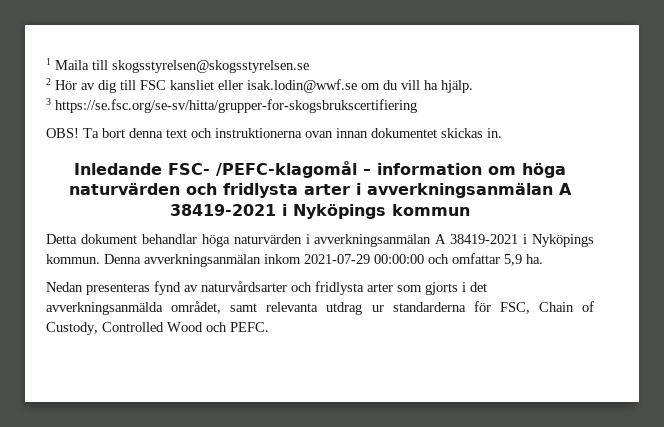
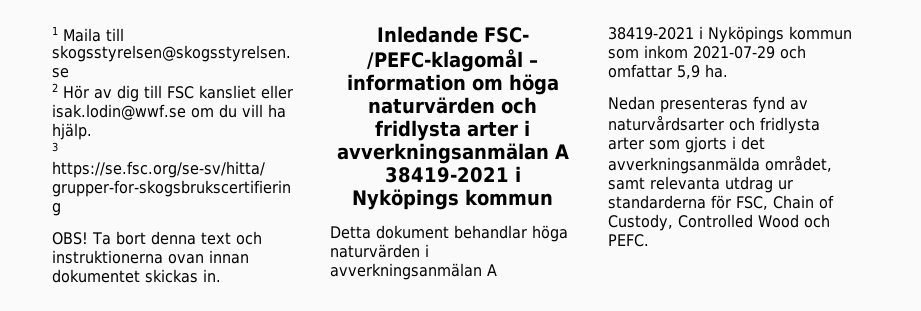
[46,254,261,267] kommun. Denna avverkningsanmälan -> [789,26,852,40] [608,49,639,59] kommun som
[374,254,424,264] 00:00:00 -> (775, 52) none

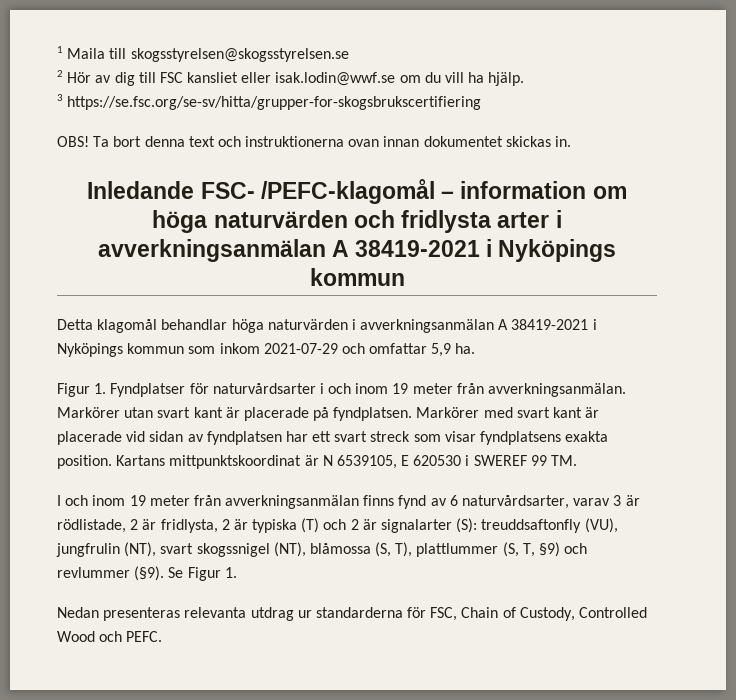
[376,225,449,239] dokument -> [97,319,158,333] klagomål
[608,96,808,113] [608,115,820,134] [608,136,765,153] [608,155,832,174] [608,177,645,190] Nedan presenteras fynd av naturvårdsarter och fridlysta arter som gjorts i det avverkningsanmälda området, samt -> [57,383,627,397] [57,407,600,421] [57,431,609,445] [57,455,578,469] [57,495,640,509] [57,518,618,533] [56,542,588,557] [57,566,237,581] [57,607,181,621] Figur 1. Fyndplatser för naturvårdsarter i och inom 19 meter från avverkningsanmälan. Markörer utan svart kant är placerade på fyndplatsen. Markörer med svart kant är placerade vid sidan av fyndplatsen har ett svart streck som visar fyndplatsens exakta position. Kartans mittpunktskoordinat är N 6539105, E 620530 i SWEREF 99 TM. // I och inom 19 meter från avverkningsanmälan finns fynd av 6 naturvårdsarter, varav 3 är rödlistade, 2 är fridlysta, 2 är typiska (T) och 2 är signalarter (S): treuddsaftonfly (VU), jungfrulin (NT), svart skogssnigel (NT), blåmossa (S, T), plattlummer (S, T, §9) och revlummer (§9). Se Figur 1. // Nedan presenteras

